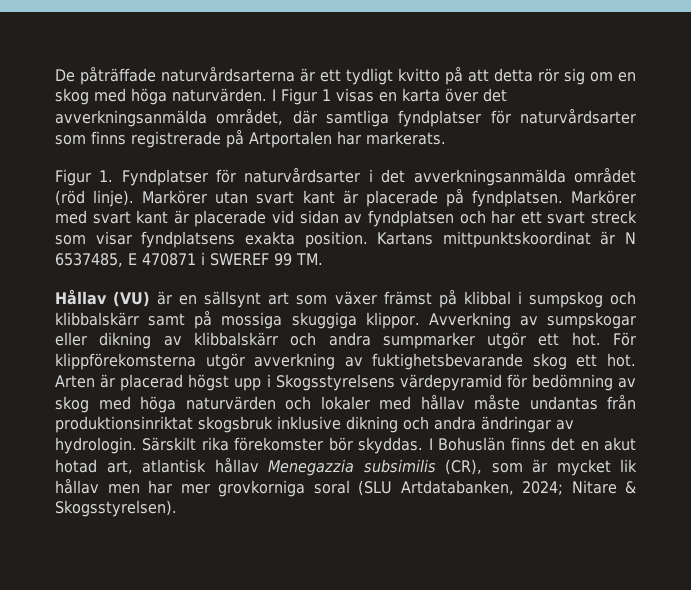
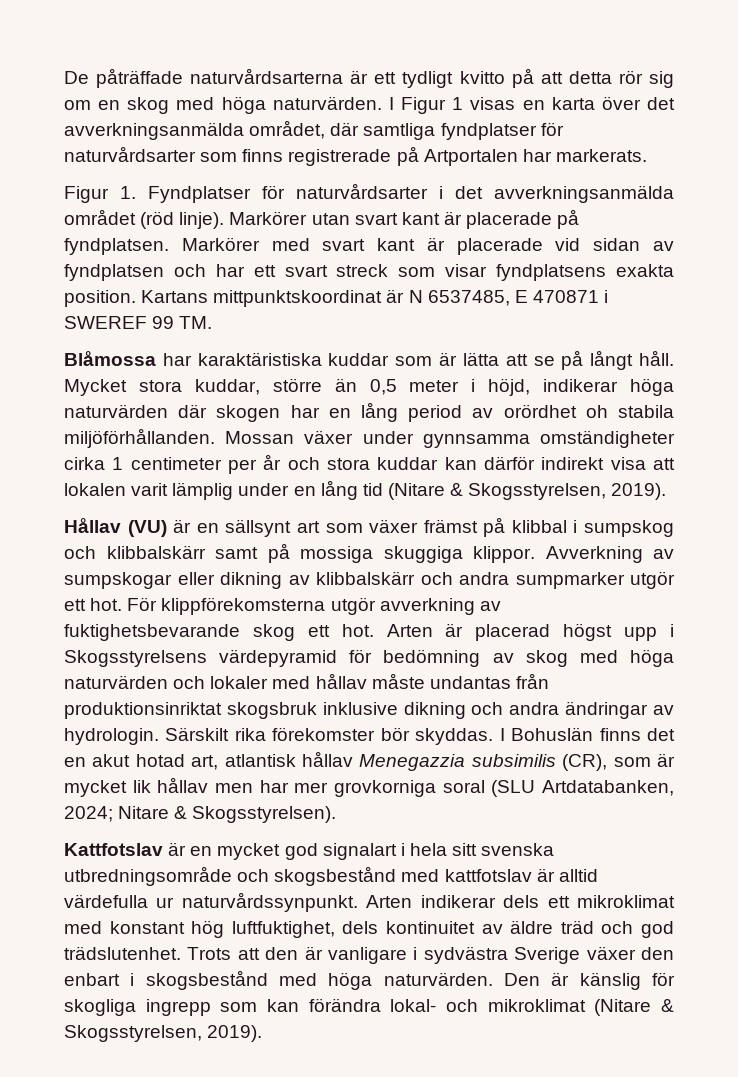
(323, 259) none -> [64,350,674,370] [64,378,674,396] [64,402,674,422] [64,428,675,448] [64,454,675,474] [64,480,667,500] // Blåmossa har karaktäristiska kuddar som är lätta att se på långt håll. Mycket stora kuddar, större än 0,5 meter i höjd, indikerar höga naturvärden där skogen har en lång period av orördhet oh stabila miljöförhållanden. Mossan växer under gynnsamma omständigheter cirka 1 centimeter per år och stora kuddar kan därför indirekt visa att lokalen varit lämplig under en lång tid (Nitare & Skogsstyrelsen, 2019).
(177, 508) none -> [64,842,555,860] [64,866,598,886] [64,892,676,912] [64,920,675,938] [64,946,674,964] [64,970,675,990] [64,998,674,1016] [64,1025,263,1042] // Kattfotslav är en mycket god signalart i hela sitt svenska utbredningsområde och skogsbestånd med kattfotslav är alltid värdefulla ur naturvårdssynpunkt. Arten indikerar dels ett mikroklimat med konstant hög luftfuktighet, dels kontinuitet av äldre träd och god trädslutenhet. Trots att den är vanligare i sydvästra Sverige växer den enbart i skogsbestånd med höga naturvärden. Den är känslig för skogliga ingrepp som kan förändra lokal- och mikroklimat (Nitare & Skogsstyrelsen, 2019).

